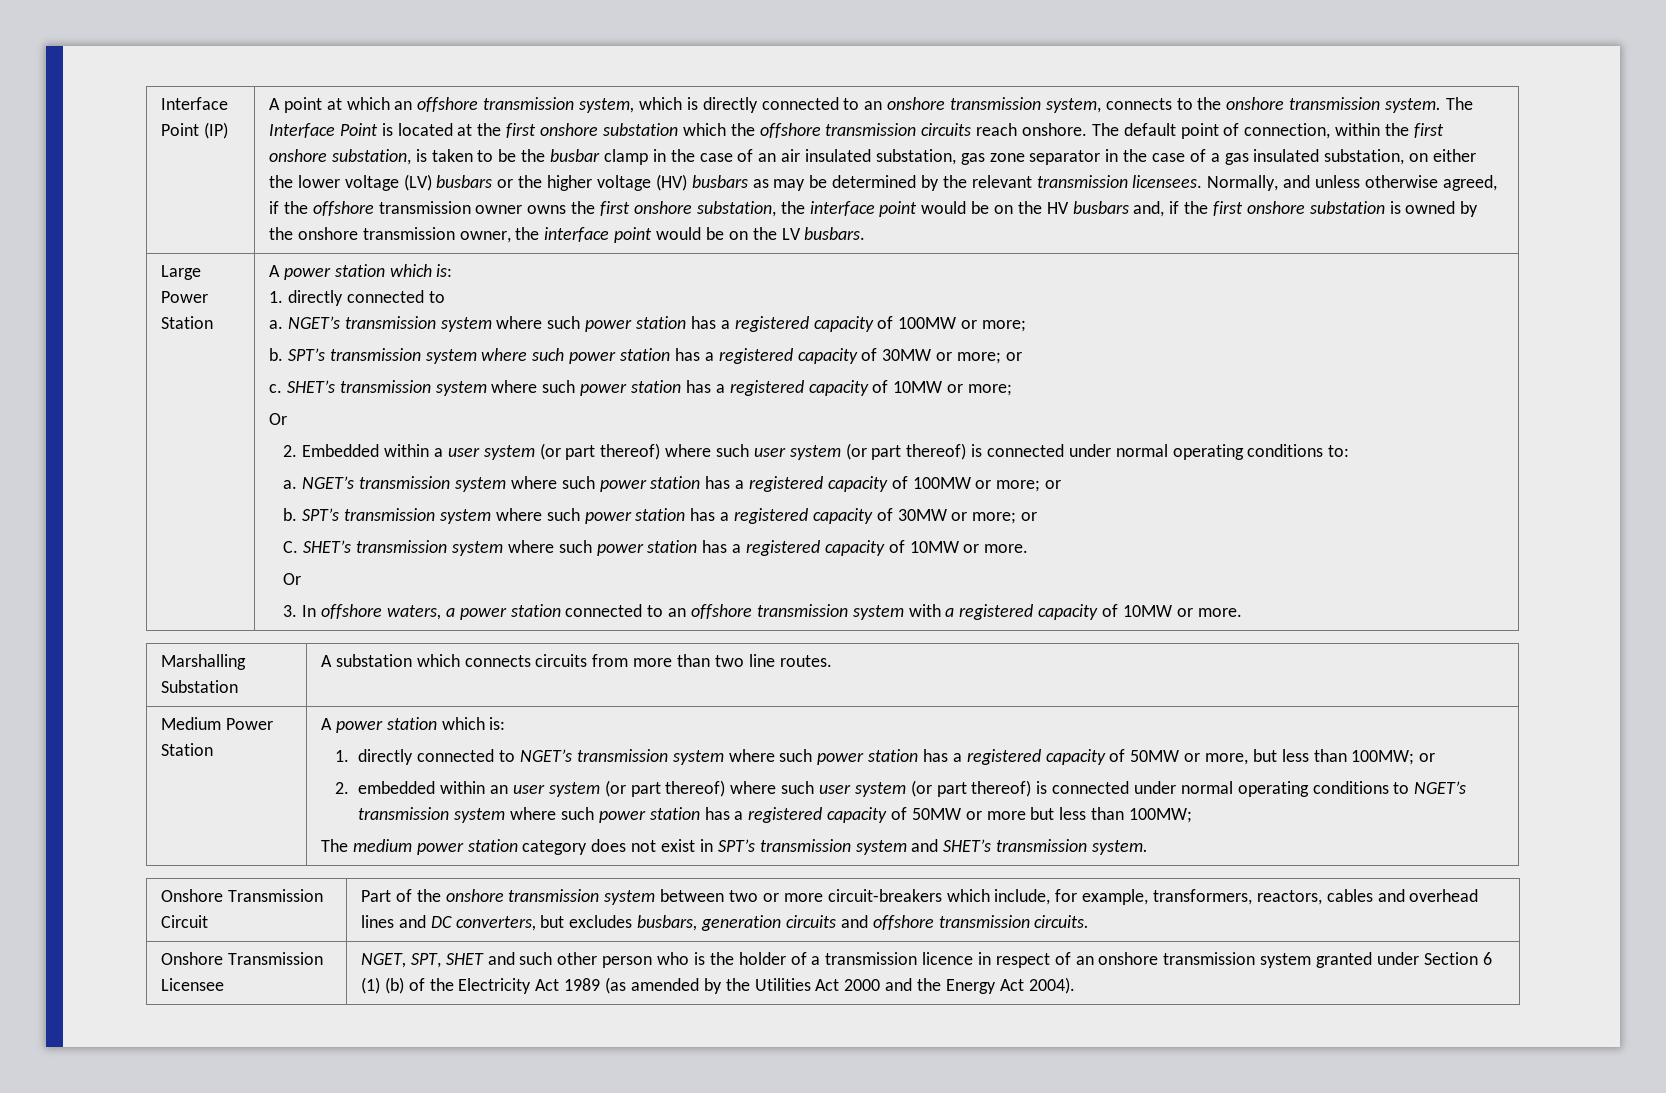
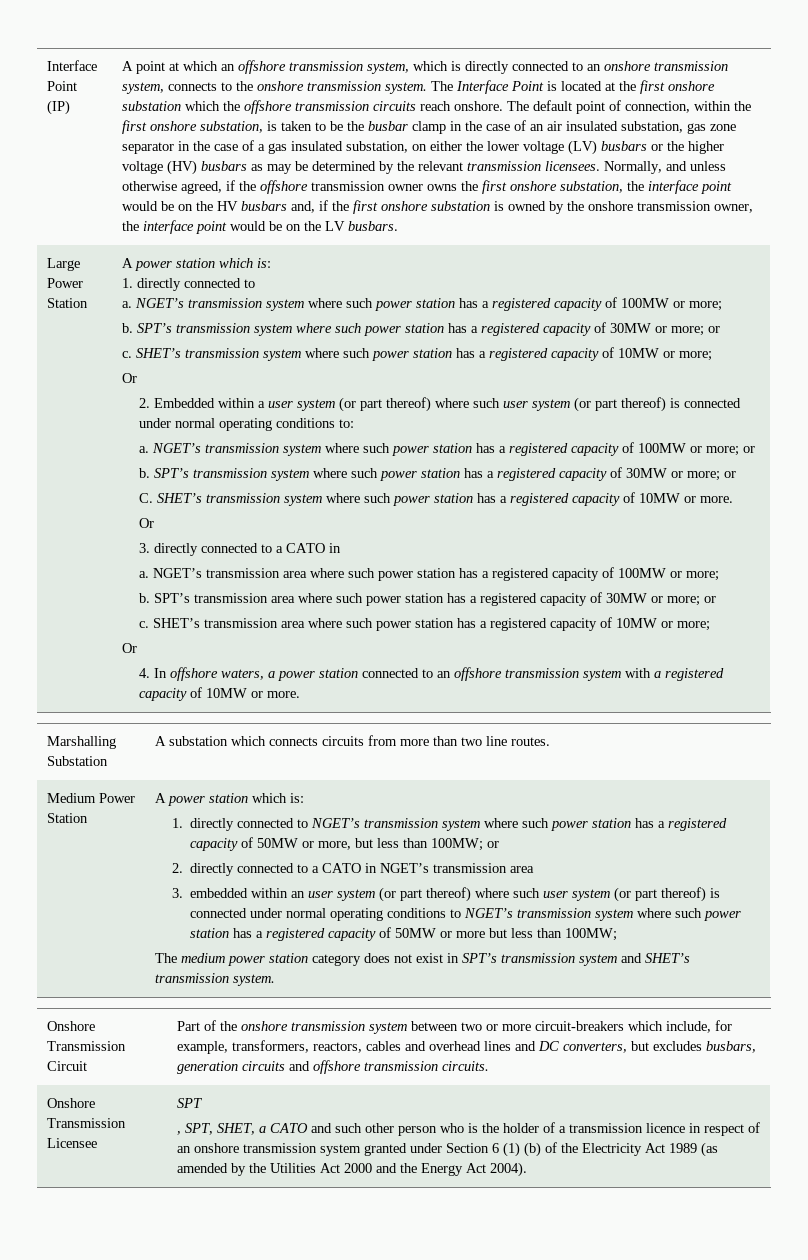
(298, 611) none -> [154,543,342,556] [139,567,720,581] [139,592,717,606] [139,617,711,631] [121,643,137,653] [139,668,151,678] directly connected to a CATO in // a. NGET’s transmission area where such power station has a registered capacity of 100MW or more; // b. SPT’s transmission area where such power station has a registered capacity of 30MW or more; or // c. SHET’s transmission area where such power station has a registered capacity of 10MW or more; // Or // 4.
(350, 788) none -> [190,863,535,876] [172,888,184,898] directly connected to a CATO in NGET’s transmission area // 3.
[361,953,484,968] NGET, SPT, SHET -> [176,1098,202,1108] [176,1123,308,1135] SPT // , SPT, SHET, a CATO

